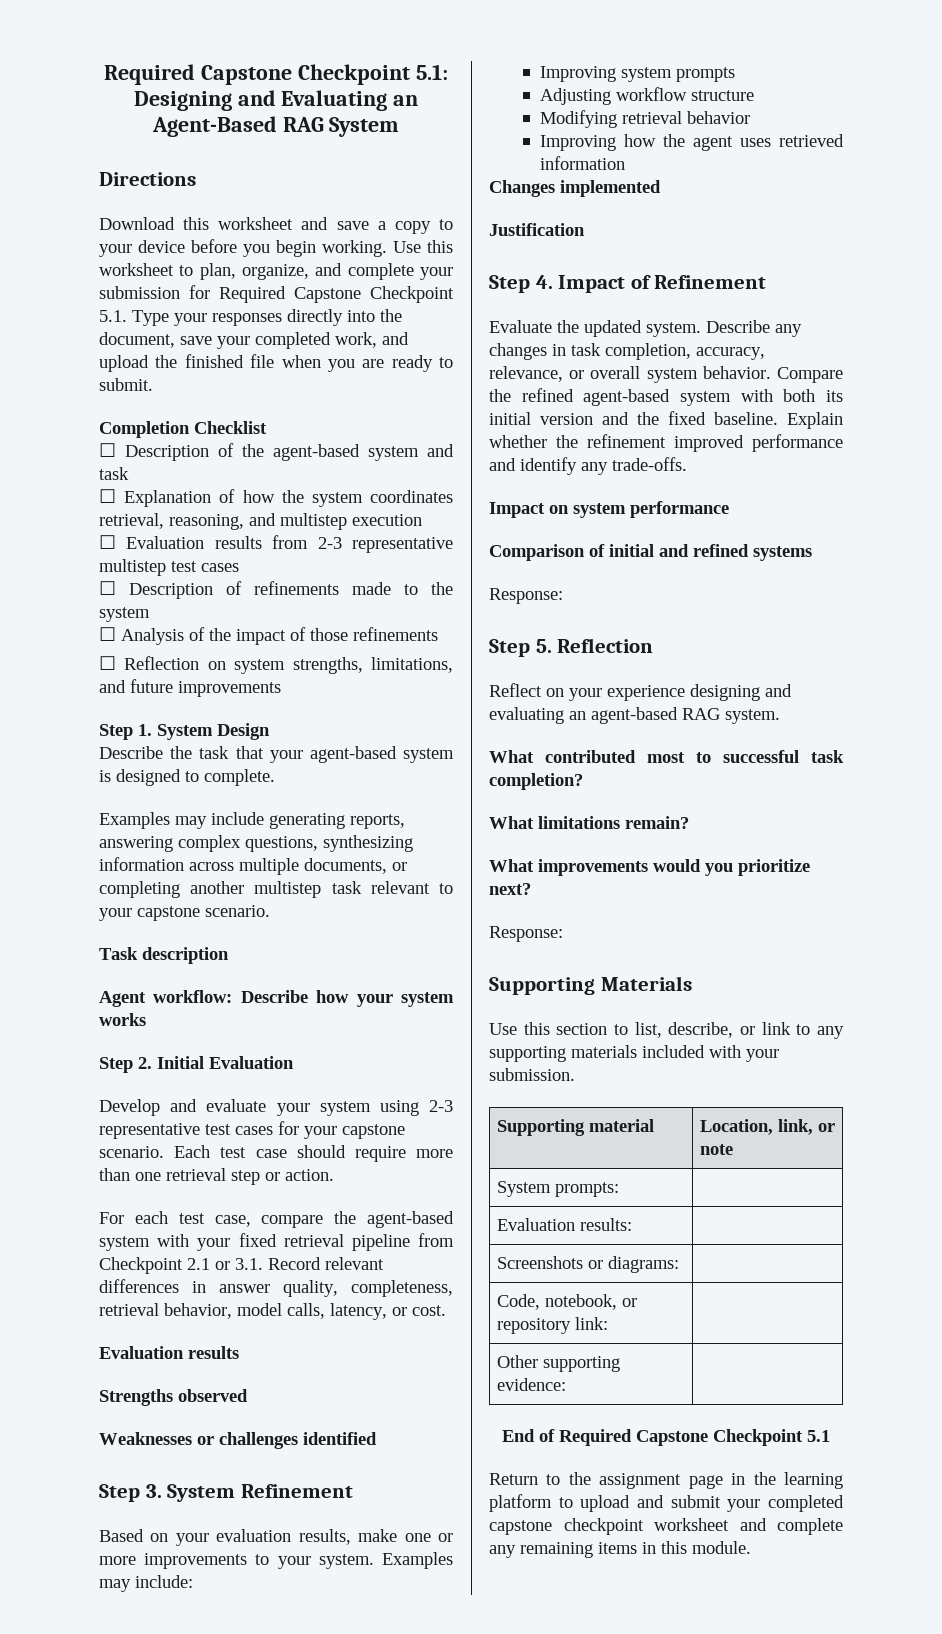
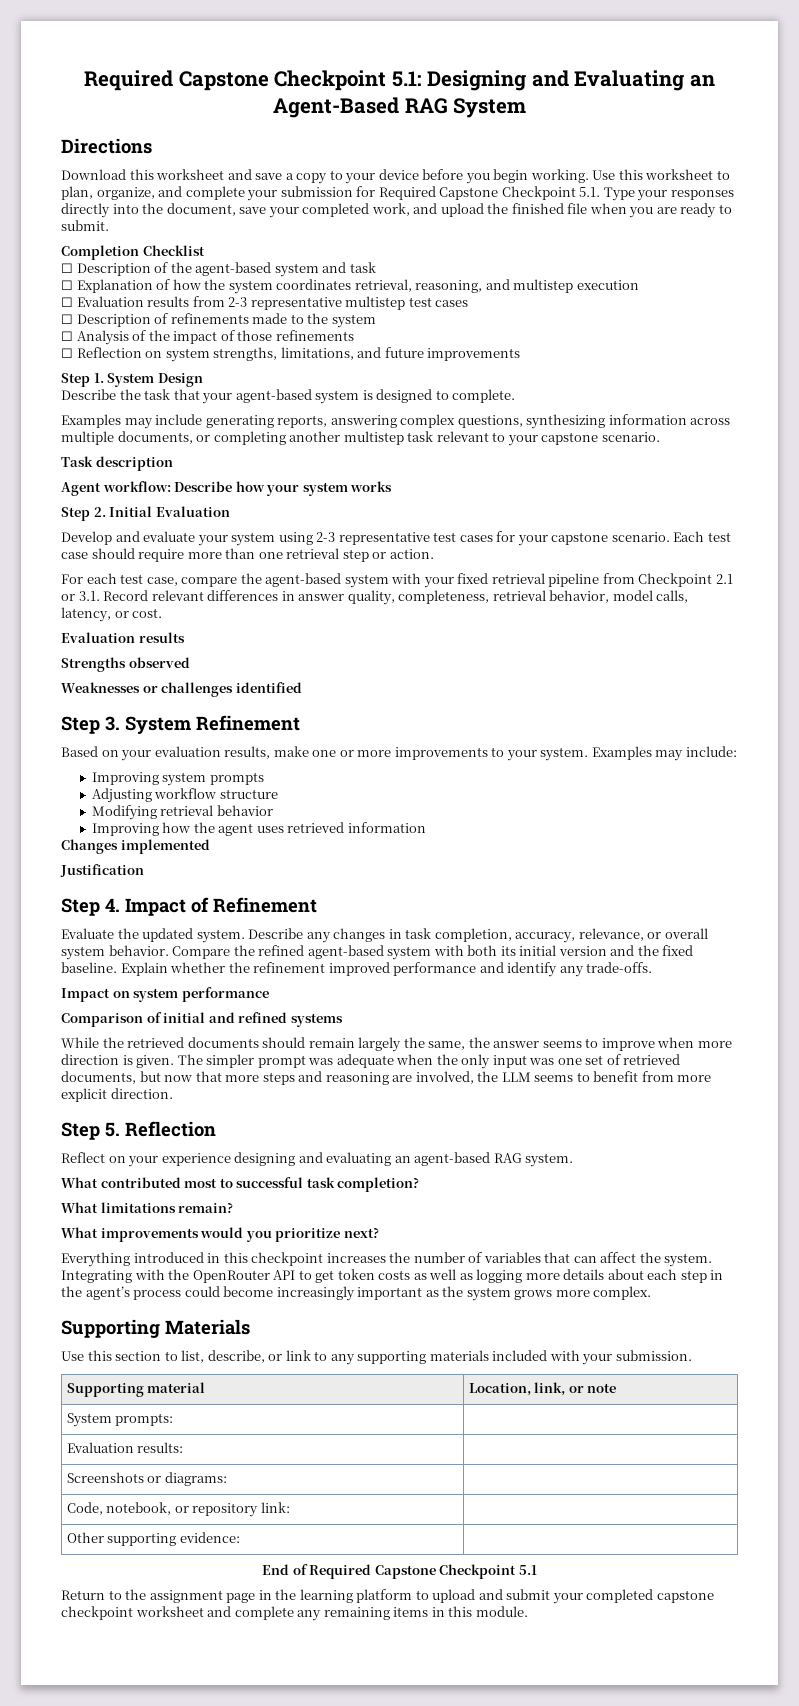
[489,588,563,604] Response: -> [61,1037,732,1052] [61,1054,681,1069] [61,1071,712,1085] [61,1088,173,1102] While the retrieved documents should remain largely the same, the answer seems to improve when more direction is given. The simpler prompt was adequate when the only input was one set of retrieved documents, but now that more steps and reasoning are involved, the LLM seems to benefit from more explicit direction.
[489,926,563,942] Response: -> [61,1252,713,1267] [61,1269,724,1283] [61,1286,652,1301] Everything introduced in this checkpoint increases the number of variables that can affect the system. Integrating with the OpenRouter API to get token costs as well as logging more details about each step in the agent’s process could become increasingly important as the system grows more complex.

